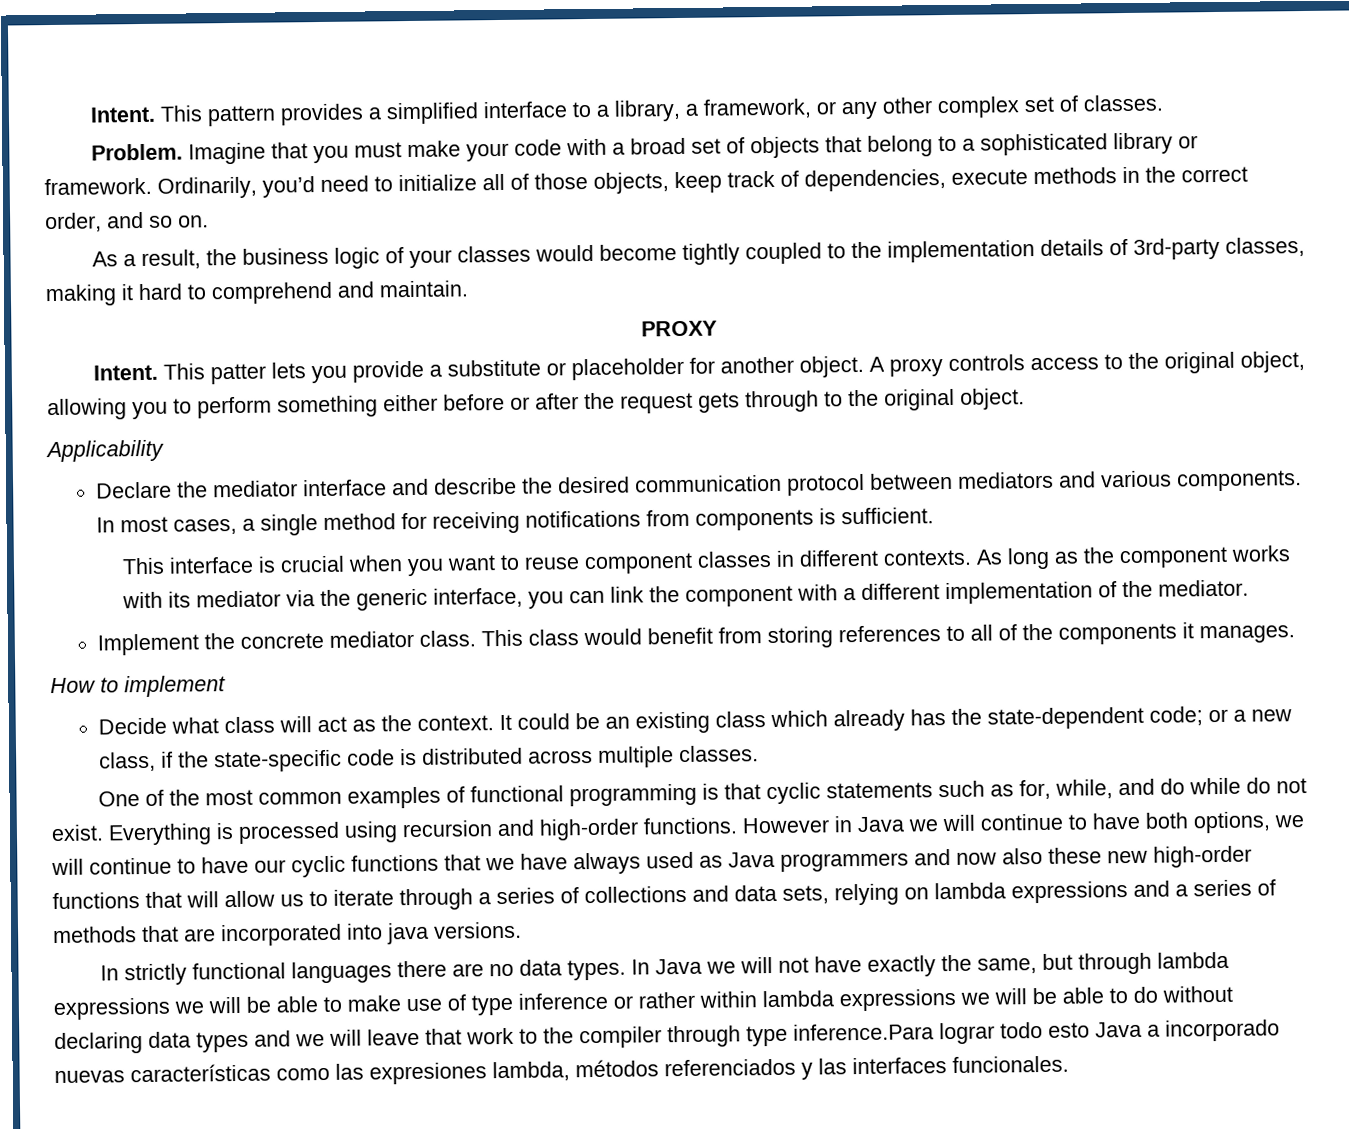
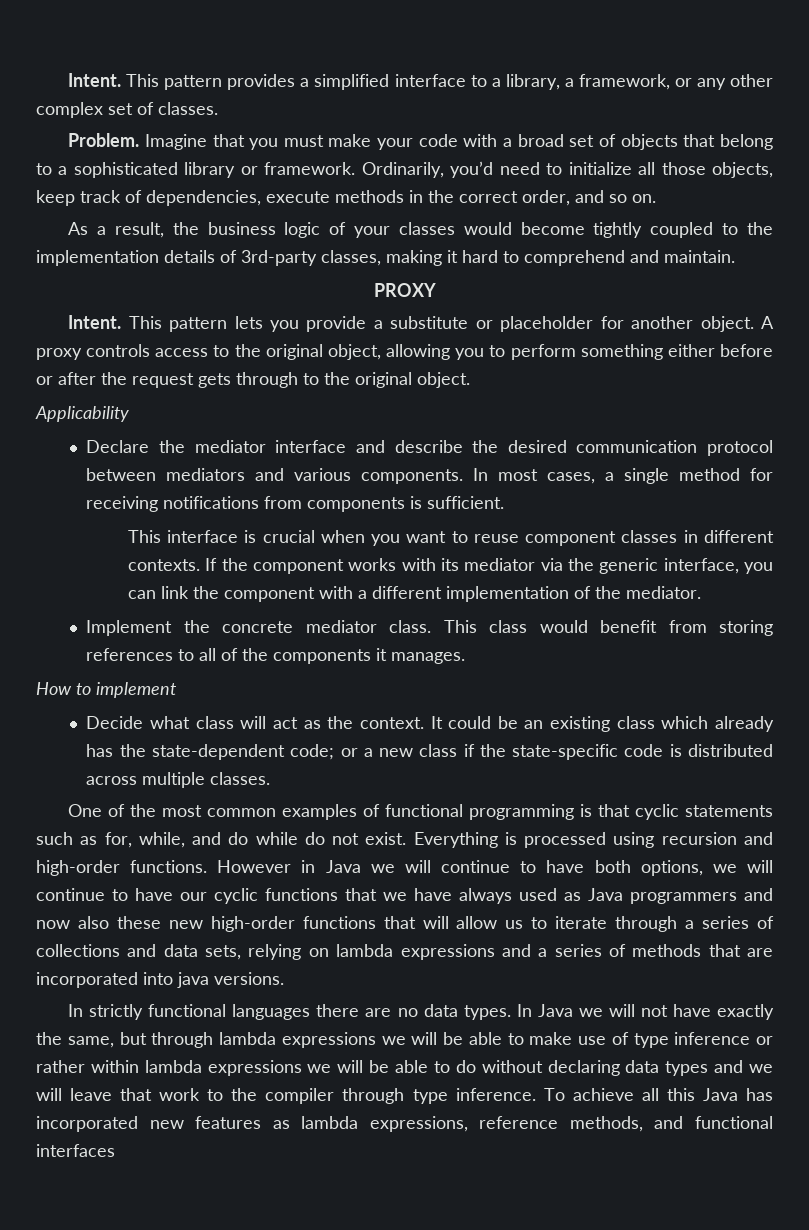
[510,173,529,190] of -> (656, 168) none
[210,363,267,385] patter -> [169,317,228,332] pattern
[975,547,1079,570] As long as -> [205,558,218,571] If
[99,751,157,772] class, -> [419,744,458,757] class
[793,1019,1280,1045] [54,1055,1069,1085] inference.Para lograr todo esto Java a incorporado nuevas características como las expresiones lambda, métodos referenciados y las interfaces funcionales. -> [455,1088,774,1101] [36,1116,773,1132] [36,1144,115,1157] inference. To achieve all this Java has incorporated new features as lambda expressions, reference methods, and functional interfaces

